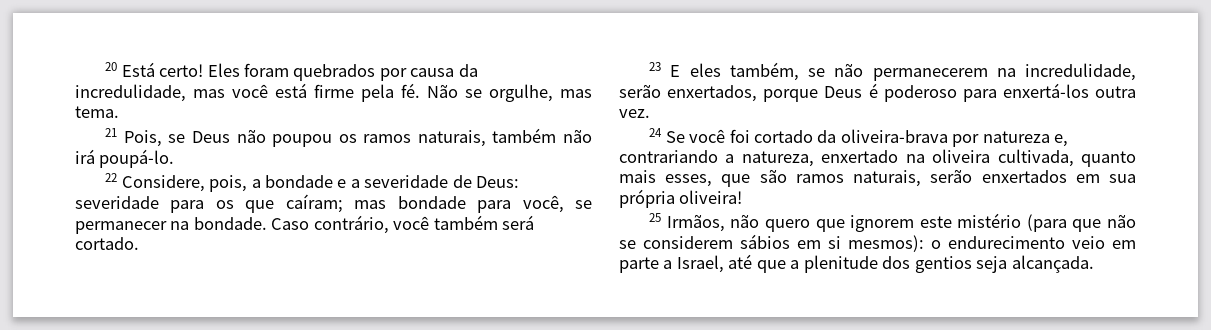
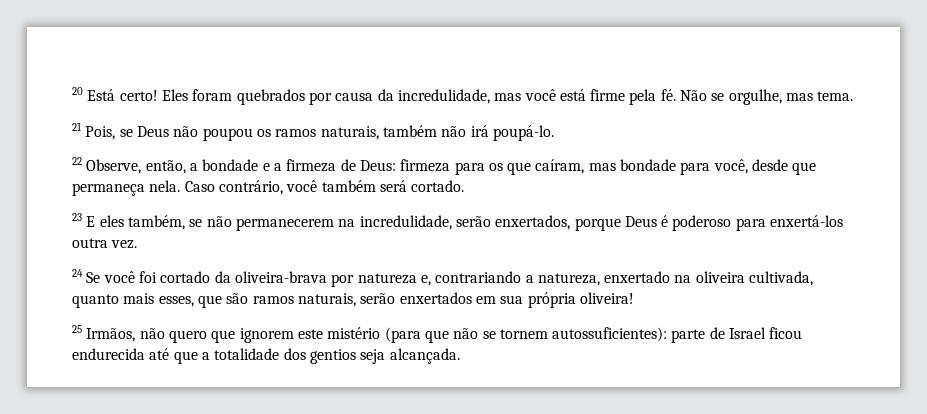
[121,175,248,192] Considere, pois, -> [86,159,186,174] Observe, então,
[364,175,449,188] severidade -> [286,159,337,172] firmeza
[75,196,159,209] severidade -> [400,159,451,172] firmeza
[285,194,343,213] caíram; -> [535,159,585,174] caíram,
[575,200,593,209] [75,217,267,234] se permanecer na bondade. -> [752,159,817,175] [72,180,181,196] desde que permaneça nela.
[643,234,1136,252] [619,255,724,273] considerem sábios em si mesmos): o endurecimento veio em parte a Israel, -> [499,327,803,343] [72,348,145,360] tornem autossuficientes): parte de Israel ficou endurecida
[803,255,878,273] plenitude -> [214,348,280,360] totalidade

